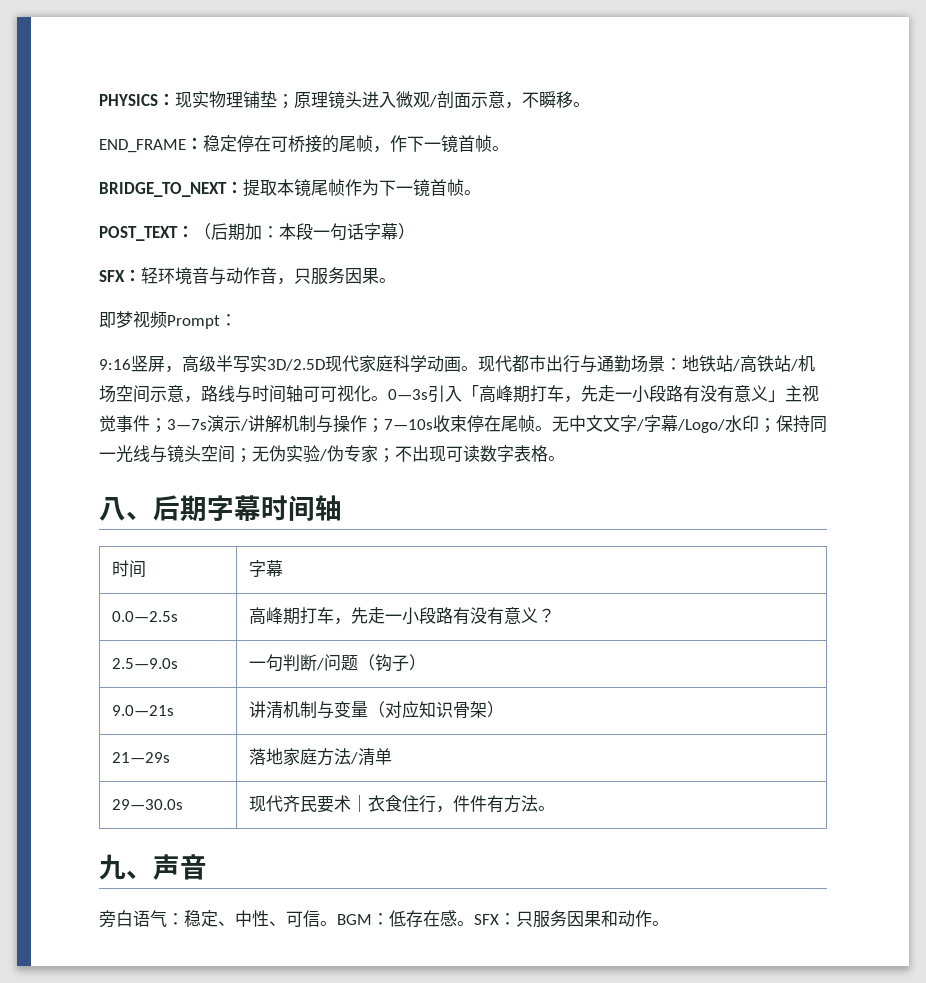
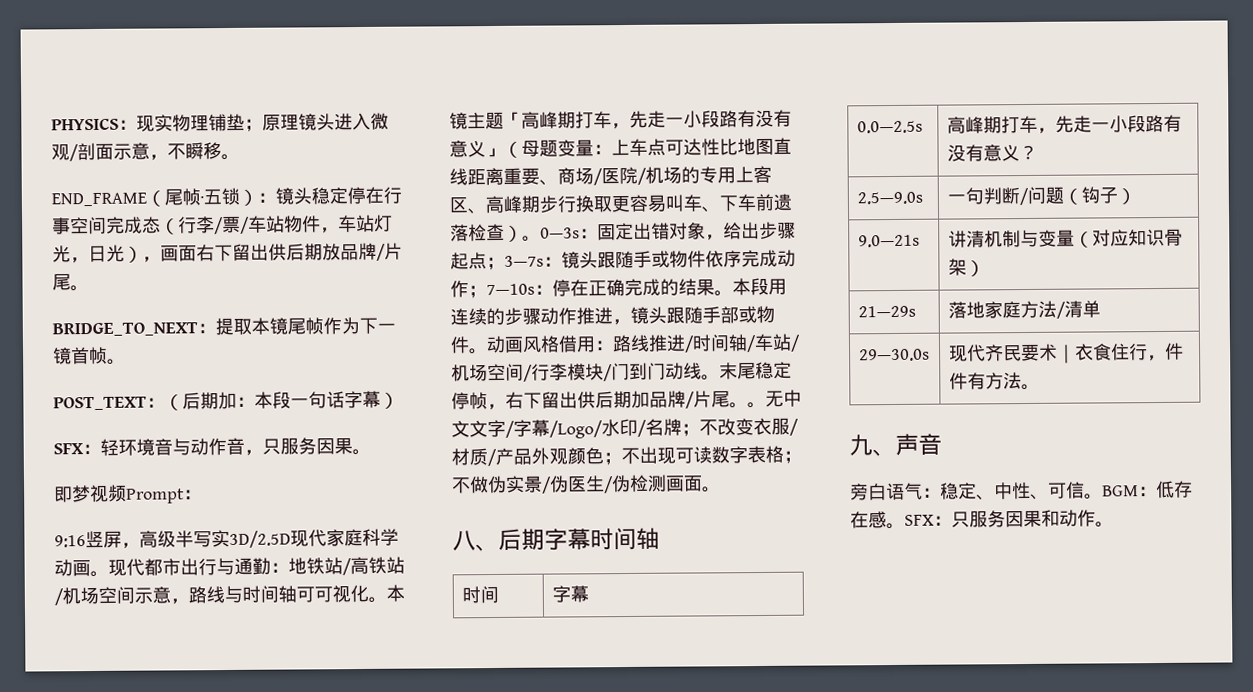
[186,135,492,153] ：稳定停在可桥接的尾帧，作下一镜首帧 -> [146,186,402,207] [52,214,393,235] [52,242,403,264] [52,273,71,291] （尾帧·五锁）：镜头稳定停在行事空间完成态（行李/票/车站物件，车站灯光，日光），画面右下留出供后期放品牌/片尾
[631,355,665,373] 场景 -> (271, 566) none
[388,385,462,403] 0—3s引入 -> [386,584,405,602] [449,111,504,130] 本镜主题
[785,385,819,402] [99,415,535,433] 主视觉事件；3—7s演示/讲解机制与操作；7—10s收束停在尾帧 -> [503,137,792,158] [449,165,772,186] [449,193,792,215] [450,221,796,242] [450,249,796,271] [450,277,787,299] [450,305,775,326] [450,333,801,355] [451,361,792,382] [451,390,748,411] （母题变量：上车点可达性比地图直线距离重要、商场/医院/机场的专用上客区、高峰期步行换取更容易叫车、下车前遗落检查）。0—3s：固定出错对象，给出步骤起点；3—7s：镜头跟随手或物件依序完成动作；7—10s：停在正确完成的结果。本段用连续的步骤动作推进，镜头跟随手部或物件。动画风格借用：路线推进/时间轴/车站/机场空间/行李模块/门到门动线。末尾稳定停帧，右下留出供后期加品牌/片尾。
[759,415,827,433] [99,445,378,463] ；保持同一光线与镜头空间；无伪实验/伪专家 -> [637,417,799,437] [451,447,604,467] /名牌；不改变衣服/材质/产品外观颜色
(548, 453) none -> [783,450,802,464] [451,474,703,494] ；不做伪实景/伪医生/伪检测画面

